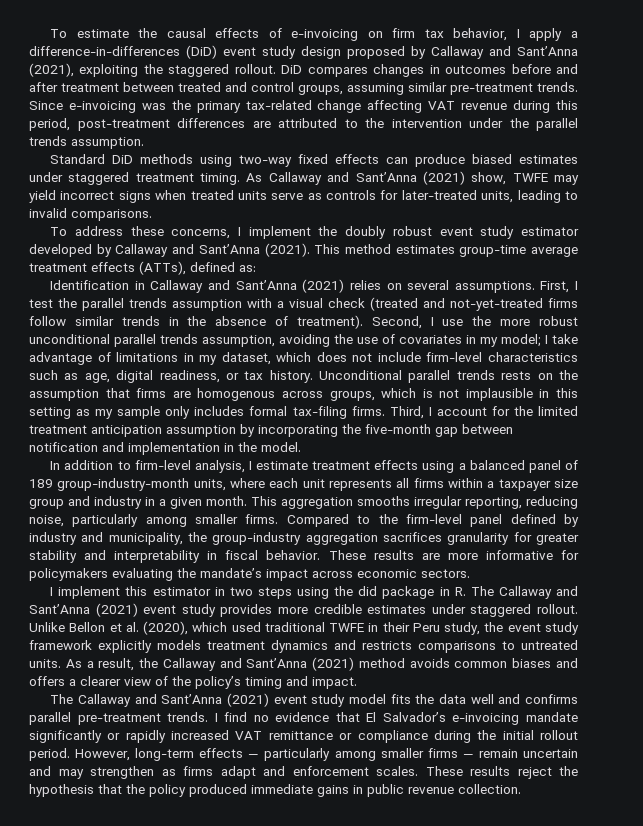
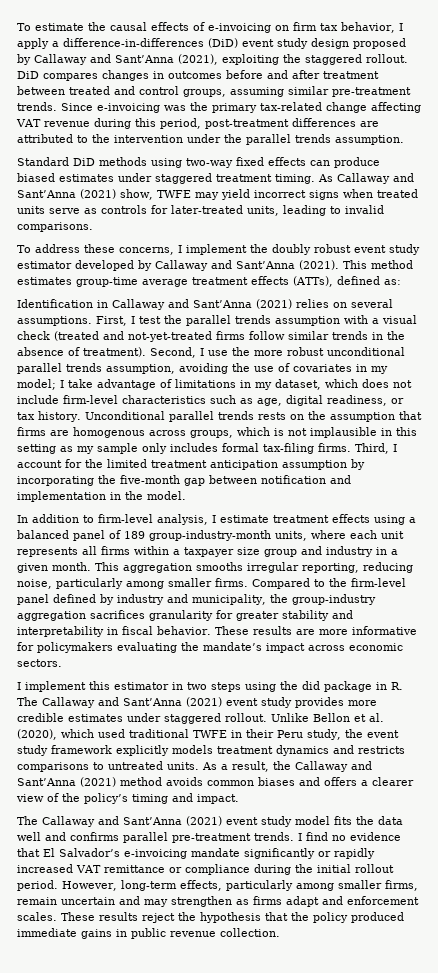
[199,748,474,761] effects — particularly among smaller firms — -> [179,880,418,891] effects, particularly among smaller firms,

